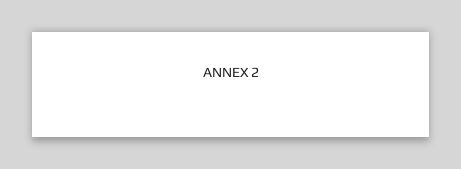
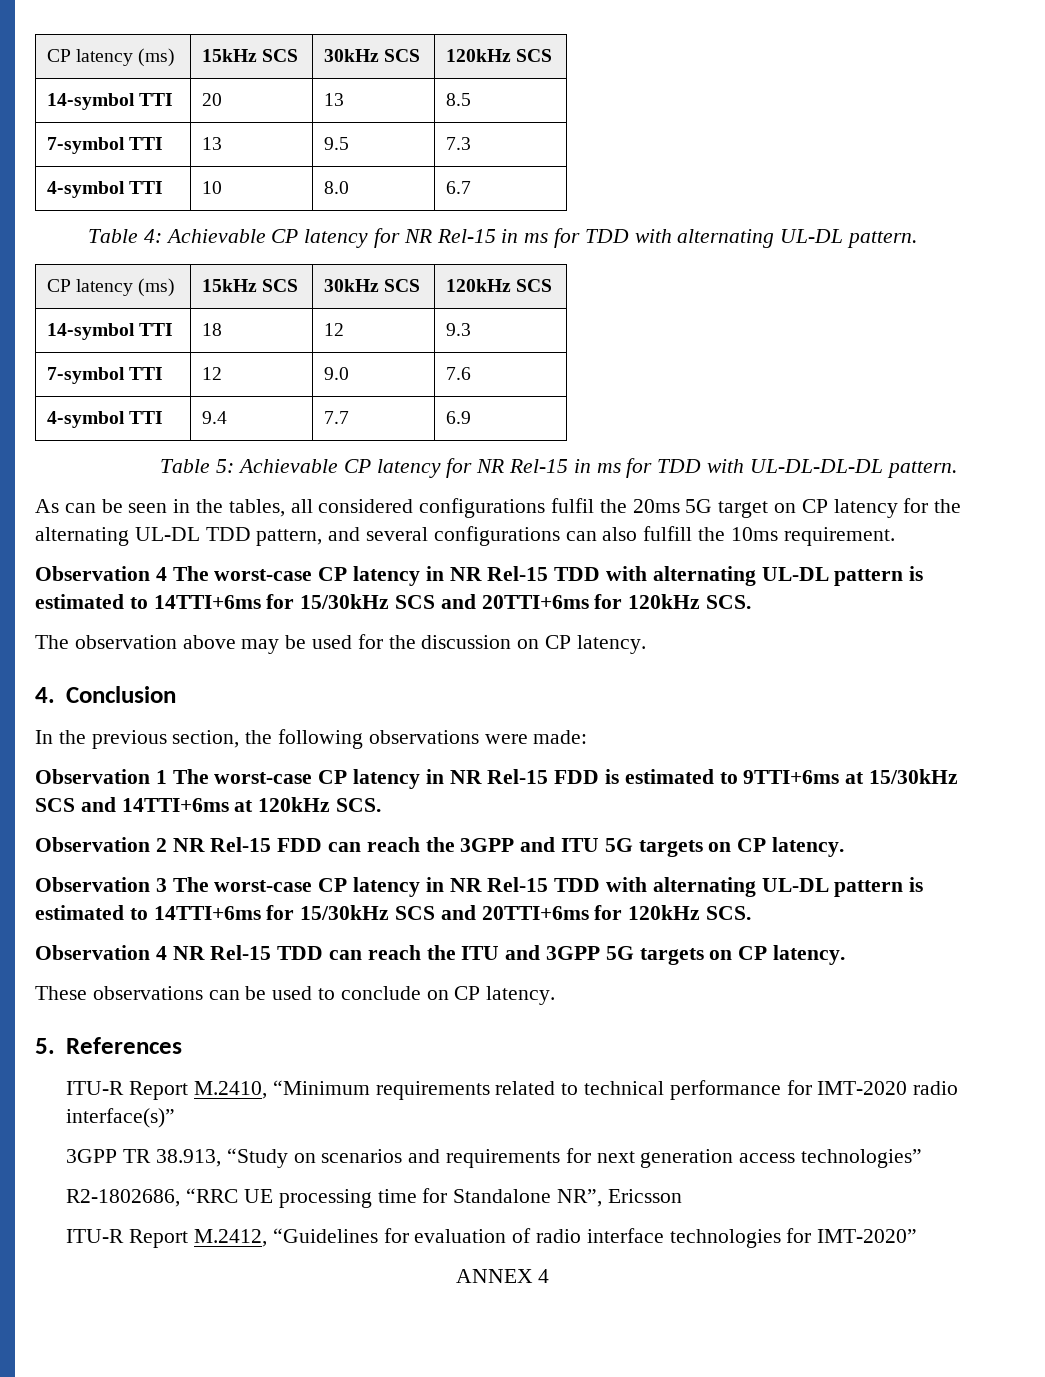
[202,67,260,77] ANNEX 2 -> [46,48,176,67] [201,49,298,62] [323,49,420,62] [445,49,552,62] [46,93,173,110] [201,93,222,106] [323,93,344,106] [445,93,471,106] [46,137,163,154] [201,137,222,150] [323,137,349,150] [445,137,471,150] [46,181,163,198] [201,181,222,194] [323,181,349,194] [445,181,471,194] [87,228,918,248] [46,278,176,297] [201,279,298,292] [323,279,420,292] [445,279,552,292] [46,323,173,340] [201,323,222,336] [323,323,344,336] [445,323,471,336] [46,367,163,384] [201,367,222,380] [323,367,349,380] [445,367,471,380] [46,411,163,428] [201,411,227,424] [323,411,349,424] [445,411,471,424] [160,458,957,478] [35,498,962,518] [35,526,895,546] [35,566,924,586] [35,594,752,609] [35,634,646,654] [35,686,177,703] [35,729,588,749] [35,769,959,789] [35,797,382,812] [35,837,845,857] [35,877,924,897] [35,905,752,920] [35,945,846,965] [35,986,556,1005] [35,1037,183,1054] [66,1080,959,1100] [66,1108,176,1128] [66,1148,923,1168] [66,1188,682,1208] [66,1228,918,1248] [455,1269,550,1283] CP latency (ms) | 15kHz SCS | 30kHz SCS | 120kHz SCS // 14-symbol TTI | 20 | 13 | 8.5 // 7-symbol TTI | 13 | 9.5 | 7.3 // 4-symbol TTI | 10 | 8.0 | 6.7 // Table 4: Achievable CP latency for NR Rel-15 in ms for TDD with alternating UL-DL pattern. // CP latency (ms) | 15kHz SCS | 30kHz SCS | 120kHz SCS // 14-symbol TTI | 18 | 12 | 9.3 // 7-symbol TTI | 12 | 9.0 | 7.6 // 4-symbol TTI | 9.4 | 7.7 | 6.9 // Table 5: Achievable CP latency for NR Rel-15 in ms for TDD with UL-DL-DL-DL pattern. // As can be seen in the tables, all considered configurations fulfil the 20ms 5G target on CP latency for the alternating UL-DL TDD pattern, and several configurations can also fulfill the 10ms requirement. // Observation 4 The worst-case CP latency in NR Rel-15 TDD with alternating UL-DL pattern is estimated to 14TTI+6ms for 15/30kHz SCS and 20TTI+6ms for 120kHz SCS. // The observation above may be used for the discussion on CP latency. // 4. Conclusion // In the previous section, the following observations were made: // Observation 1 The worst-case CP latency in NR Rel-15 FDD is estimated to 9TTI+6ms at 15/30kHz SCS and 14TTI+6ms at 120kHz SCS. // Observation 2 NR Rel-15 FDD can reach the 3GPP and ITU 5G targets on CP latency. // Observation 3 The worst-case CP latency in NR Rel-15 TDD with alternating UL-DL pattern is estimated to 14TTI+6ms for 15/30kHz SCS and 20TTI+6ms for 120kHz SCS. // Observation 4 NR Rel-15 TDD can reach the ITU and 3GPP 5G targets on CP latency. // These observations can be used to conclude on CP latency. // 5. References // ITU-R Report M.2410, “Minimum requirements related to technical performance for IMT-2020 radio interface(s)” // 3GPP TR 38.913, “Study on scenarios and requirements for next generation access technologies” // R2-1802686, “RRC UE processing time for Standalone NR”, Ericsson // ITU-R Report M.2412, “Guidelines for evaluation of radio interface technologies for IMT-2020” // ANNEX 4

